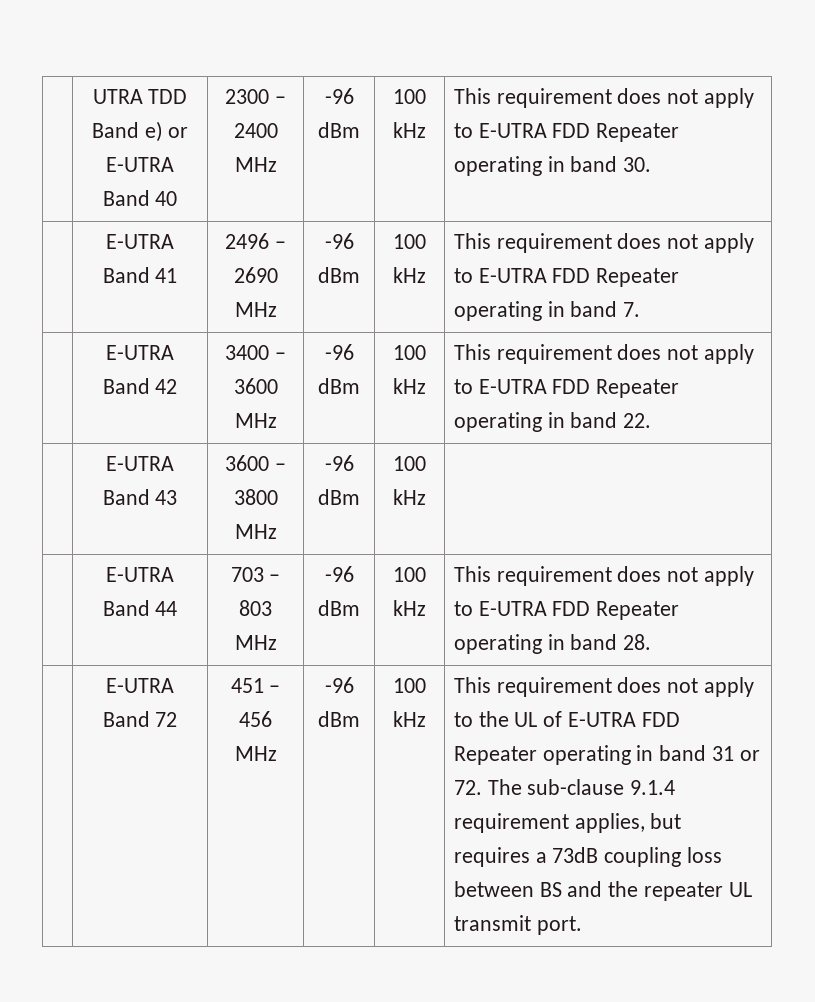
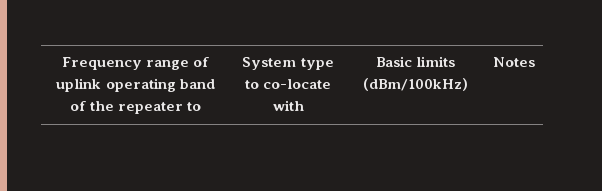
[92,89,188,104] [91,121,189,142] [106,157,174,172] [102,190,178,206] [225,89,286,104] [233,123,278,138] [234,157,277,172] [324,88,354,104] [318,122,360,138] [393,89,426,104] [393,122,426,138] [453,88,754,108] [453,123,680,142] [453,156,652,176] [106,234,174,249] [102,267,178,283] [225,233,286,249] [233,267,278,283] [234,302,277,317] [324,233,354,249] [318,267,360,283] [393,234,426,249] [393,267,426,283] [453,233,754,253] [453,268,680,287] [453,301,641,321] [106,345,174,360] [102,378,178,394] [225,345,286,360] [233,378,278,394] [234,413,277,428] [324,344,354,360] [318,378,360,394] [393,345,426,360] [393,378,426,394] [453,344,754,364] [453,379,680,398] [453,412,652,432] [106,456,174,471] [102,489,178,505] [225,455,286,471] [233,489,278,505] [234,524,277,539] [324,455,354,471] [318,489,360,505] [393,456,426,471] [393,489,426,505] [106,567,174,582] [102,600,178,616] [230,567,281,582] [239,600,272,616] [234,635,277,650] [324,566,354,582] [318,600,360,616] [393,567,426,582] [393,600,426,616] [453,566,754,586] [453,601,680,620] [453,634,652,654] [106,678,174,693] [102,711,178,727] [230,678,281,693] [239,711,272,727] [234,746,277,761] [324,677,354,693] [318,711,360,727] [393,678,426,693] [393,711,426,727] [453,677,754,697] [453,711,680,727] [453,745,760,765] [453,779,676,795] [453,813,682,833] [453,847,722,867] [453,881,752,901] [453,915,582,935] | UTRA TDD Band e) or E-UTRA Band 40 | 2300 – 2400 MHz | -96 dBm | 100 kHz | This requirement does not apply to E-UTRA FDD Repeater operating in band 30. // | E-UTRA Band 41 | 2496 – 2690 MHz | -96 dBm | 100 kHz | This requirement does not apply to E-UTRA FDD Repeater operating in band 7. // | E-UTRA Band 42 | 3400 – 3600 MHz | -96 dBm | 100 kHz | This requirement does not apply to E-UTRA FDD Repeater operating in band 22. // | E-UTRA Band 43 | 3600 – 3800 MHz | -96 dBm | 100 kHz | // | E-UTRA Band 44 | 703 – 803 MHz | -96 dBm | 100 kHz | This requirement does not apply to E-UTRA FDD Repeater operating in band 28. // | E-UTRA Band 72 | 451 – 456 MHz | -96 dBm | 100 kHz | This requirement does not apply to the UL of E-UTRA FDD Repeater operating in band 31 or 72. The sub-clause 9.1.4 requirement applies, but requires a 73dB coupling loss between BS and the repeater UL transmit port. -> [61,57,210,70] [56,78,215,92] [69,101,202,114] [242,57,334,70] [244,79,332,89] [272,100,304,111] [375,56,456,67] [363,78,468,91] [492,57,535,67] Frequency range of uplink operating band of the repeater to | System type to co-locate with | Basic limits (dBm/100kHz) | Notes

